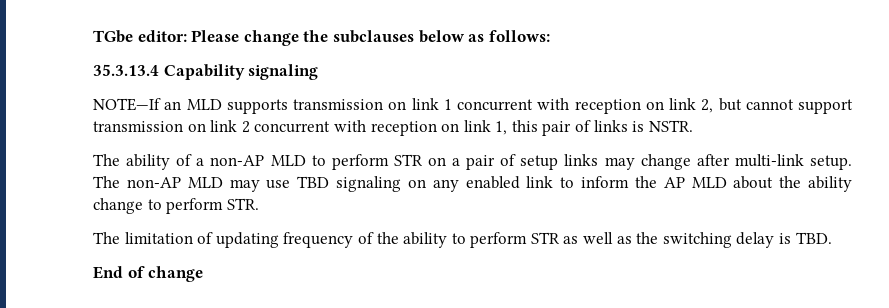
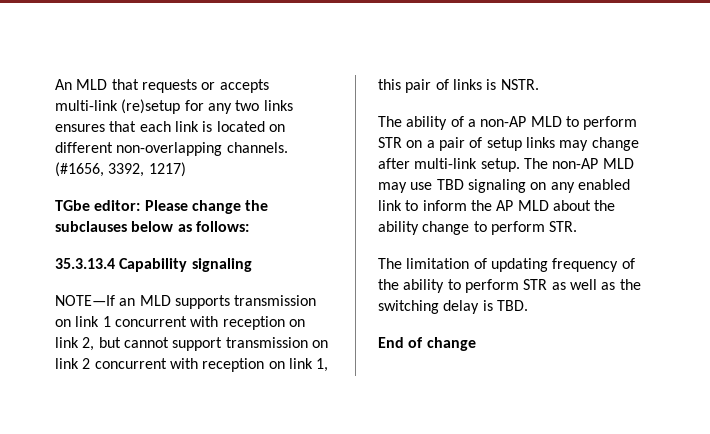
(93, 36) none -> [55,79,269,93] [55,99,293,114] [55,121,285,132] [55,142,288,156] [55,162,186,177] An MLD that requests or accepts multi-link (re)setup for any two links ensures that each link is located on different non-overlapping channels. (#1656, 3392, 1217) //

